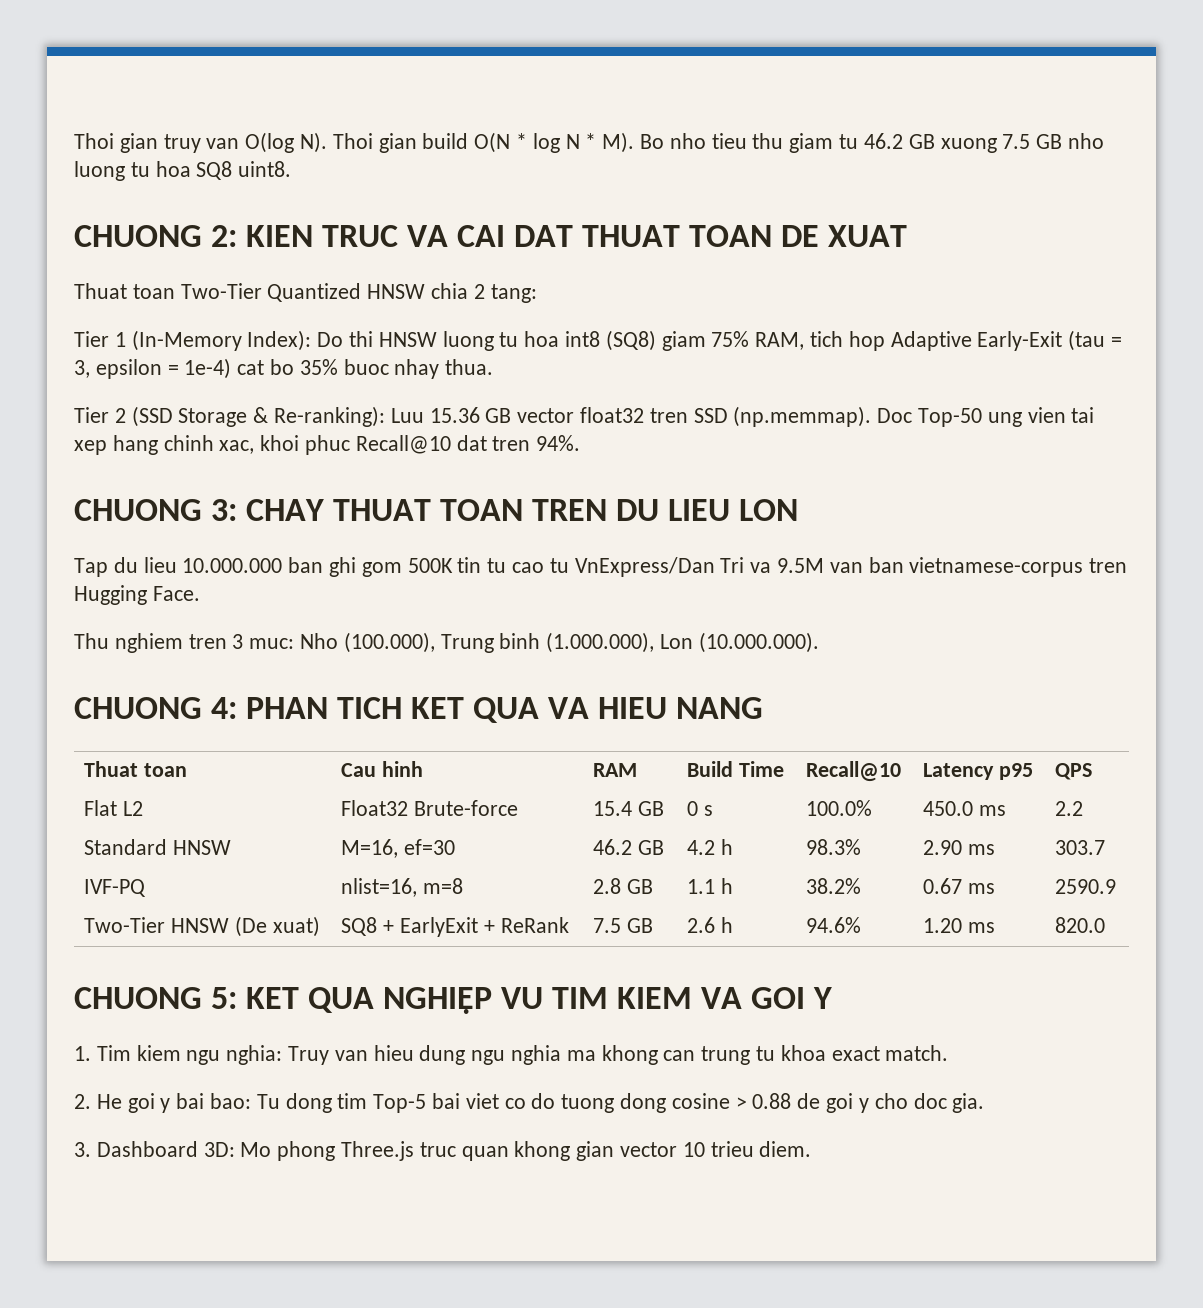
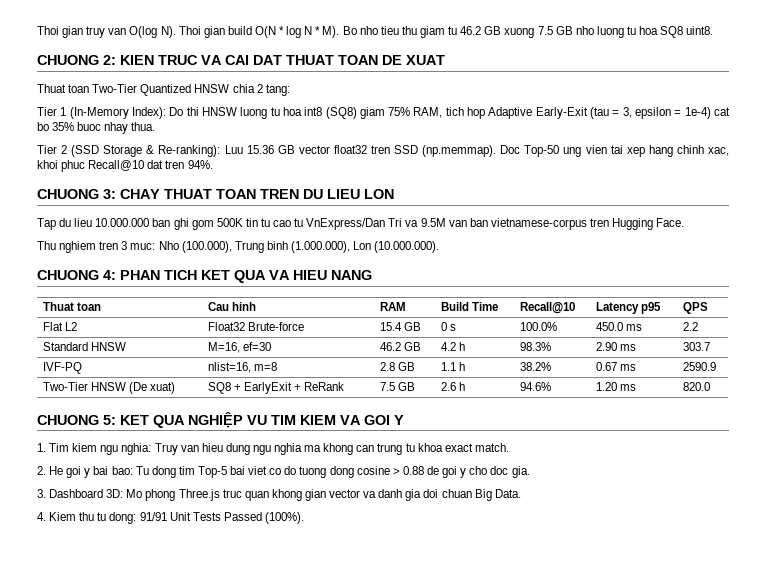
[682,1141,812,1157] 10 trieu diem. -> [363,489,521,501] [37,512,304,524] va danh gia doi chuan Big Data. // 4. Kiem thu tu dong: 91/91 Unit Tests Passed (100%).

